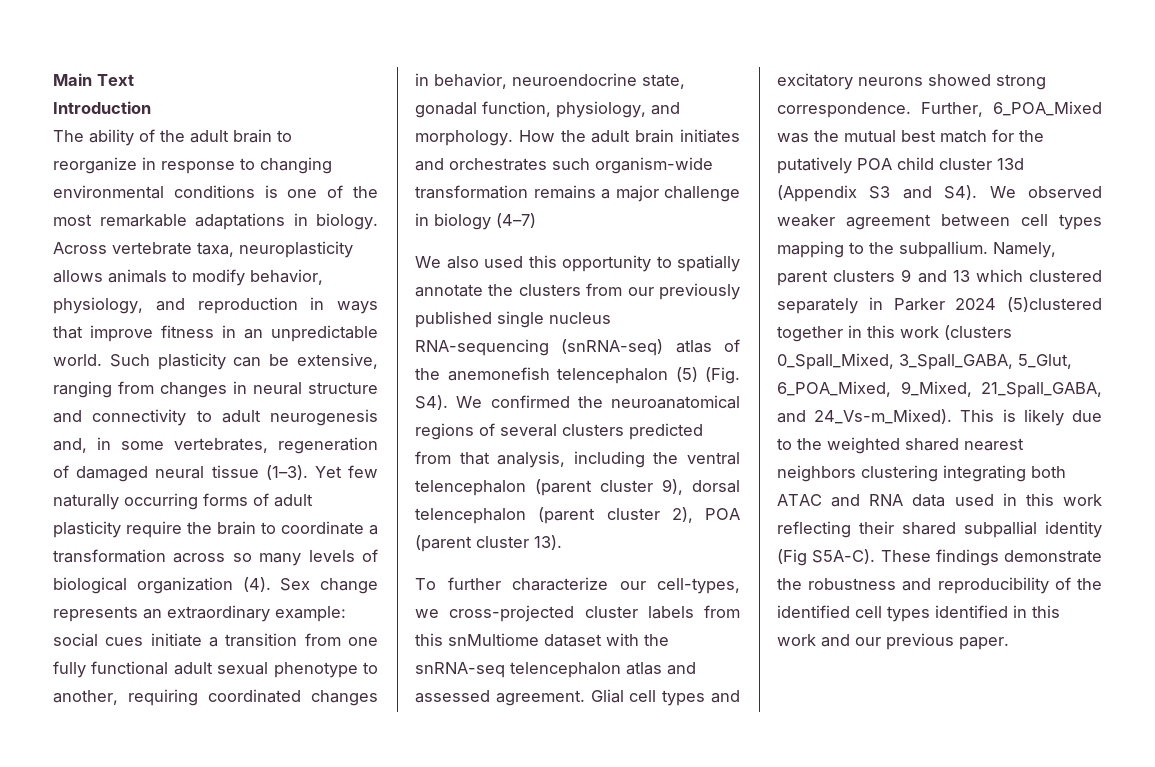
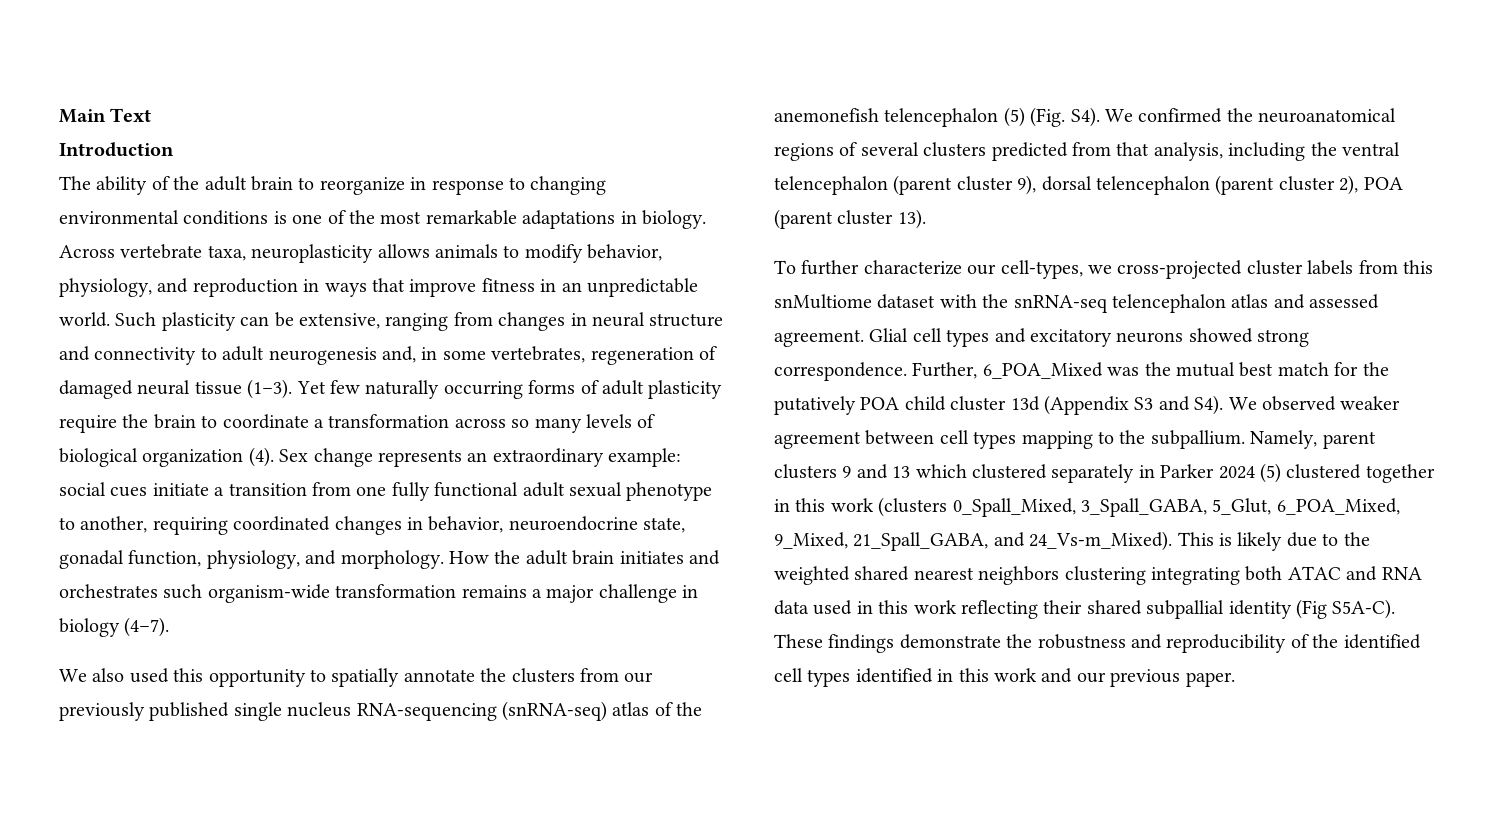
[496,213,536,228] (4–7) -> [124,617,170,637] (4–7).
[1007,297,1102,312] (5)clustered -> [1260,463,1362,483] (5) clustered

